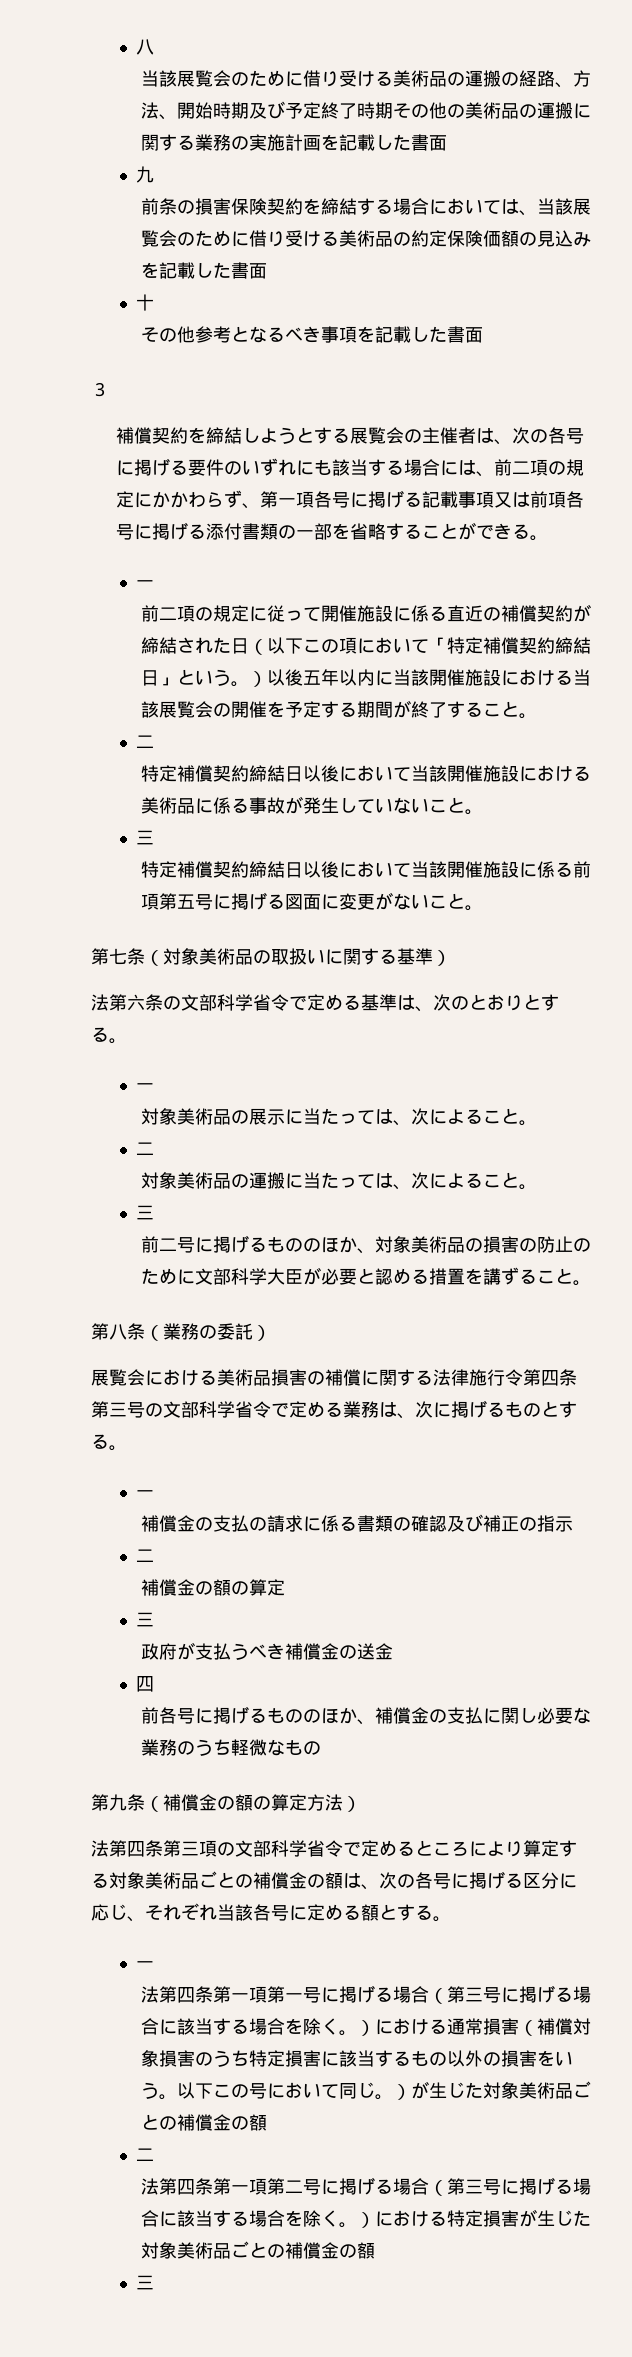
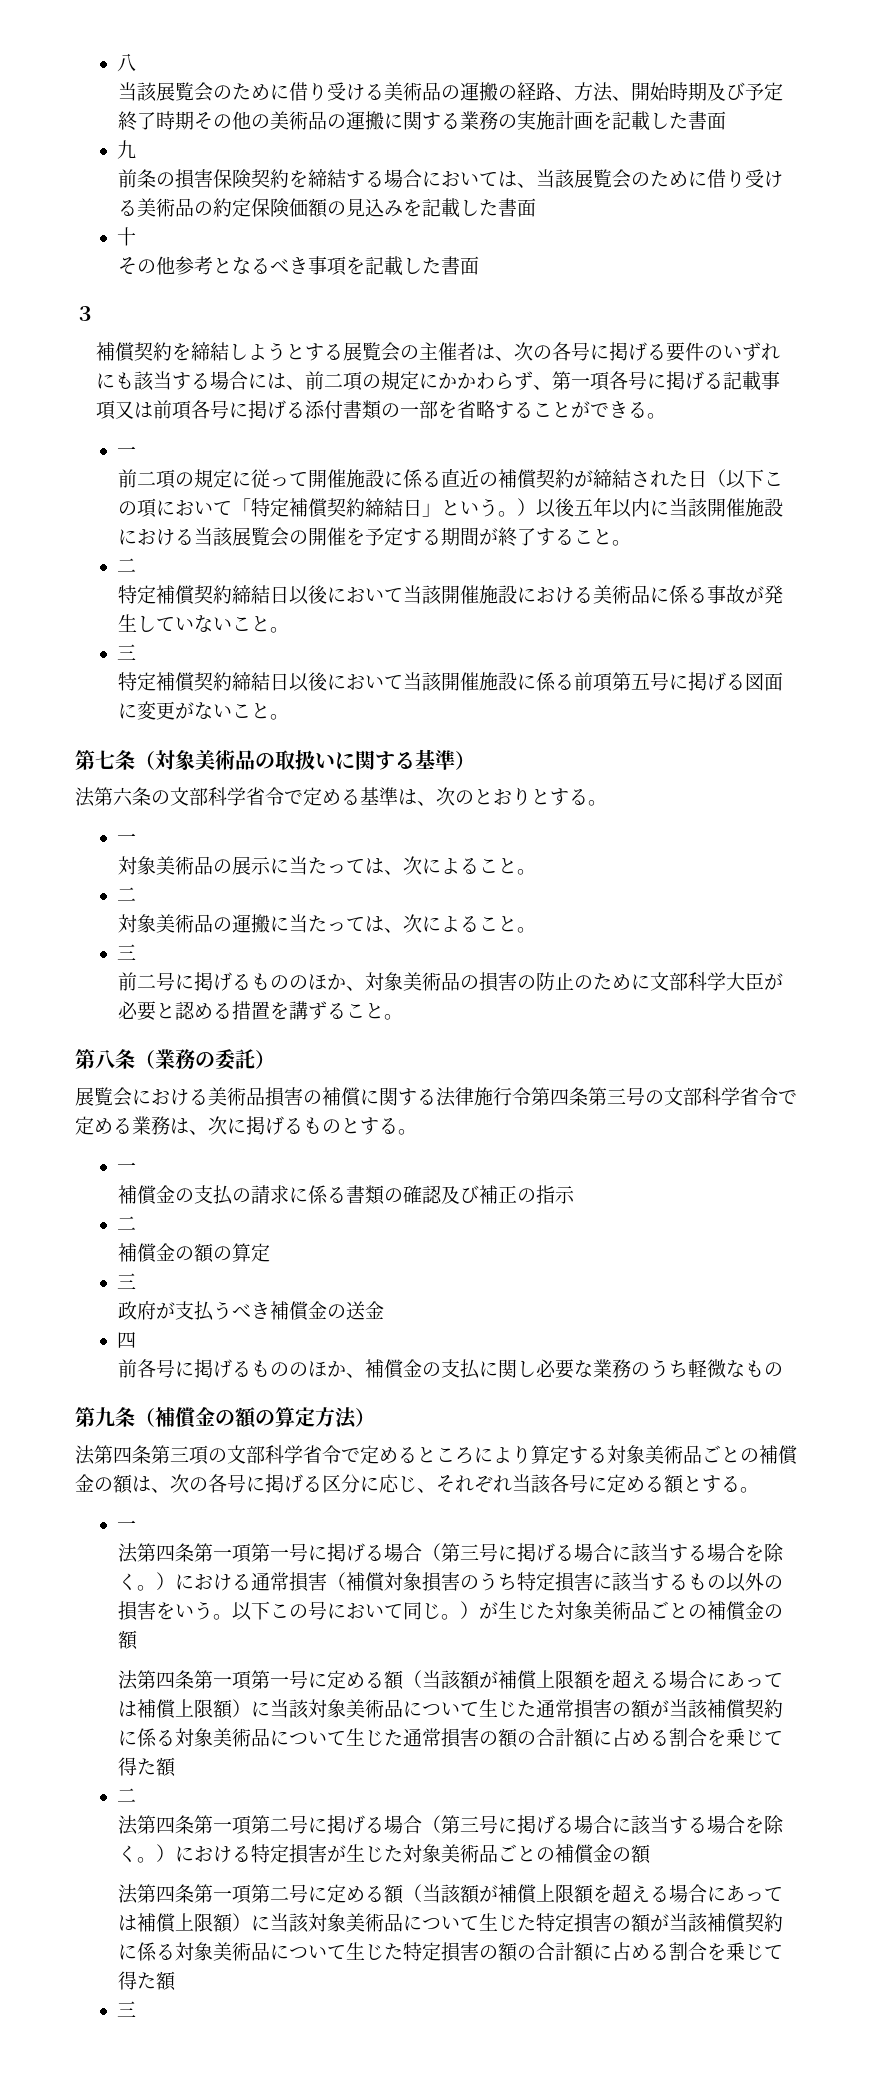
(267, 2122) none -> [117,1670,783,1690] [117,1699,783,1719] [117,1728,783,1748] [117,1757,176,1777] // 法第四条第一項第一号に定める額（当該額が補償上限額を超える場合にあっては補償上限額）に当該対象美術品について生じた通常損害の額が当該補償契約に係る対象美術品について生じた通常損害の額の合計額に占める割合を乗じて得た額
(375, 2250) none -> [117,1884,783,1904] [117,1913,783,1933] [117,1942,783,1962] [117,1971,176,1991] // 法第四条第一項第二号に定める額（当該額が補償上限額を超える場合にあっては補償上限額）に当該対象美術品について生じた特定損害の額が当該補償契約に係る対象美術品について生じた特定損害の額の合計額に占める割合を乗じて得た額

